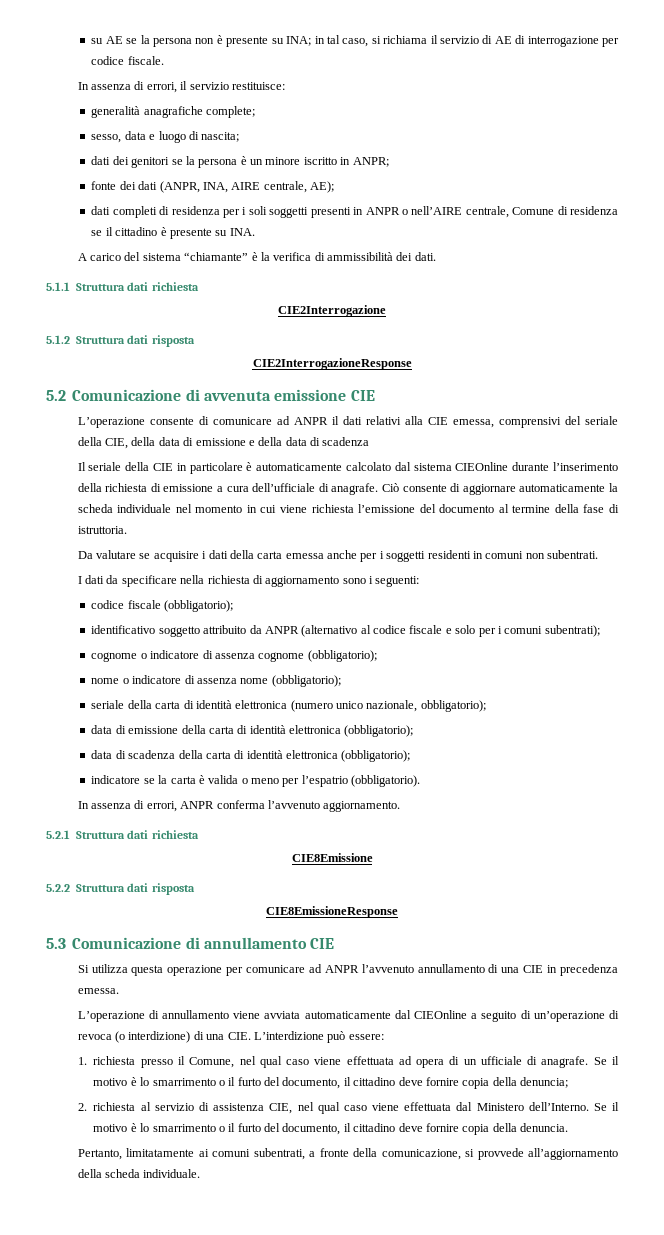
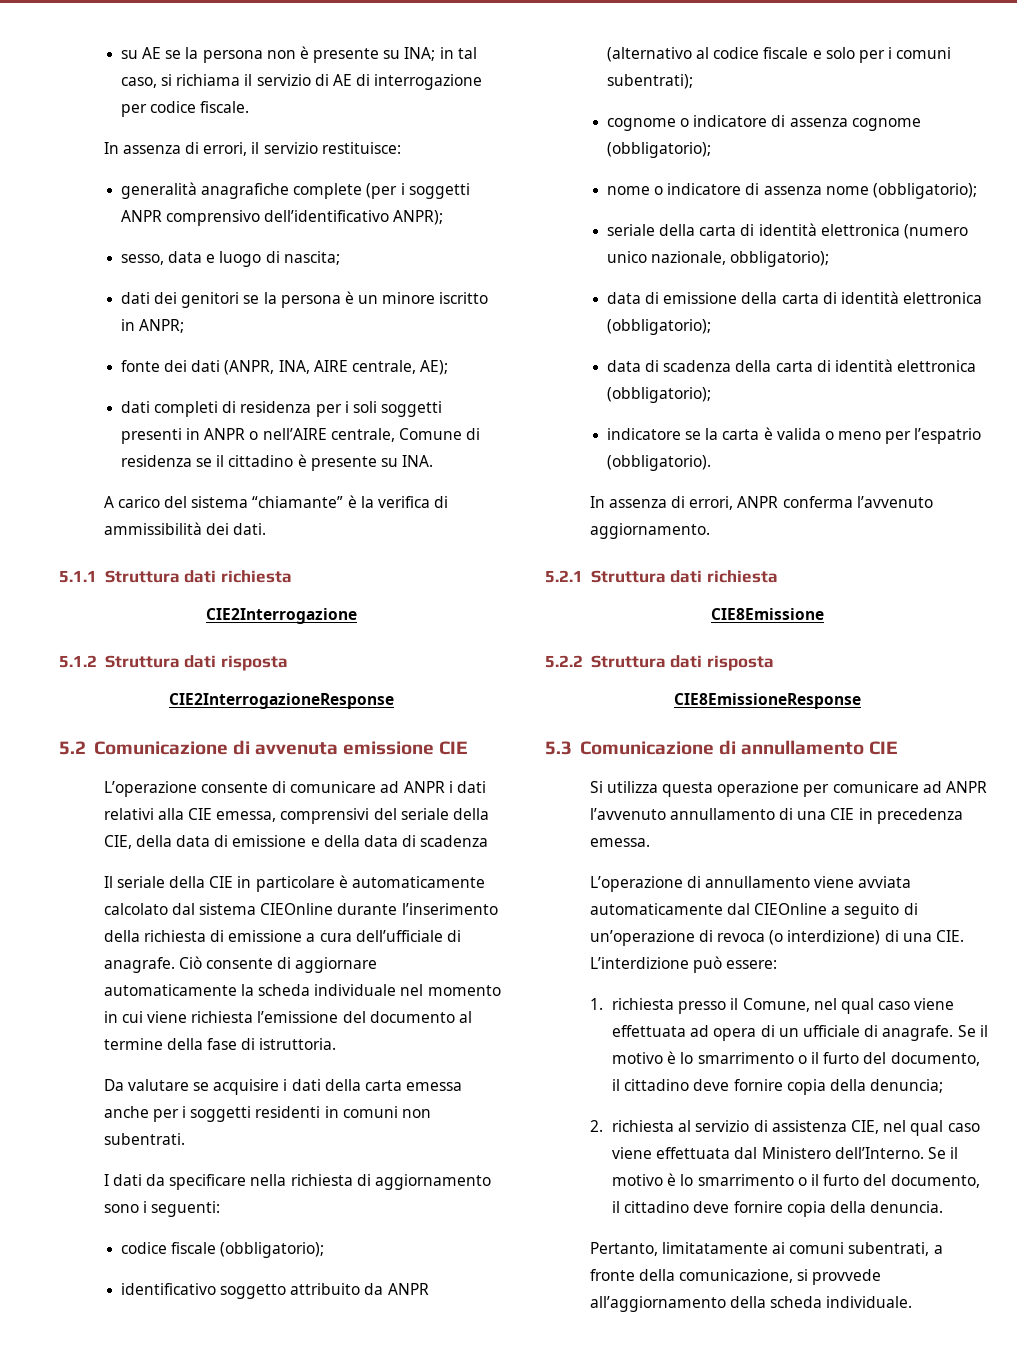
[206,106,256,118] complete; -> [293,183,470,199] [120,210,444,226] complete (per i soggetti ANPR comprensivo dell’identificativo ANPR);
[331,416,339,425] il -> [448,781,453,793] i

